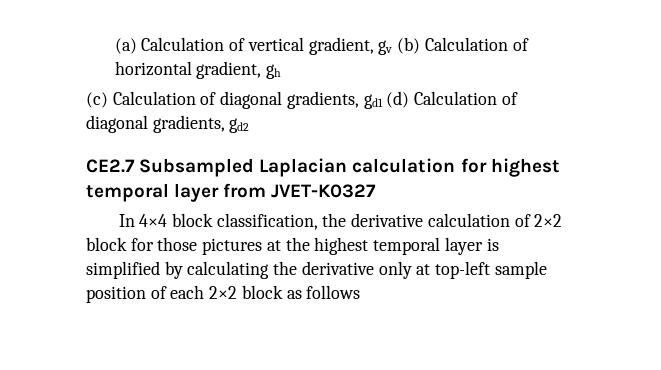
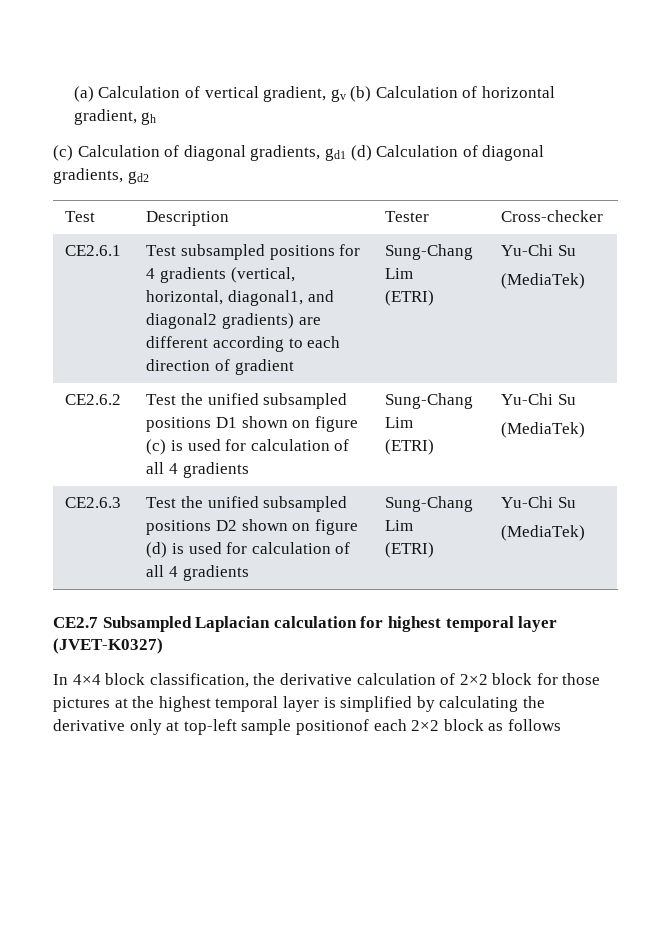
(250, 125) none -> [65,211,96,222] [146,211,230,226] [385,211,430,222] [501,210,604,222] [65,245,122,256] [146,244,361,260] [146,267,295,283] [146,290,334,306] [146,313,321,329] [146,336,341,352] [146,359,294,375] [385,244,474,260] [385,268,414,279] [385,290,435,306] [501,244,577,256] [501,273,586,289] [65,394,122,405] [146,393,348,409] [146,416,358,432] [146,439,350,455] [146,462,249,478] [385,393,474,409] [385,417,414,428] [385,439,435,455] [501,393,577,405] [501,422,586,438] [65,497,122,508] [146,496,348,512] [146,519,358,535] [146,542,351,558] [146,565,249,581] [385,496,474,512] [385,520,414,531] [385,542,435,558] [501,496,577,508] [501,525,586,541] // Test | Description | Tester | Cross-checker // CE2.6.1 | Test subsampled positions for 4 gradients (vertical, horizontal, diagonal1, and diagonal2 gradients) are different according to each direction of gradient | Sung-Chang Lim // (ETRI) | Yu-Chi Su // (MediaTek) // CE2.6.2 | Test the unified subsampled positions D1 shown on figure (c) is used for calculation of all 4 gradients | Sung-Chang Lim // (ETRI) | Yu-Chi Su // (MediaTek) // CE2.6.3 | Test the unified subsampled positions D2 shown on figure (d) is used for calculation of all 4 gradients | Sung-Chang Lim // (ETRI) | Yu-Chi Su // (MediaTek)
[223,183,377,198] from JVET-K0327 -> [53,638,163,654] (JVET-K0327)
[86,286,167,303] position of -> [295,719,369,735] positionof

